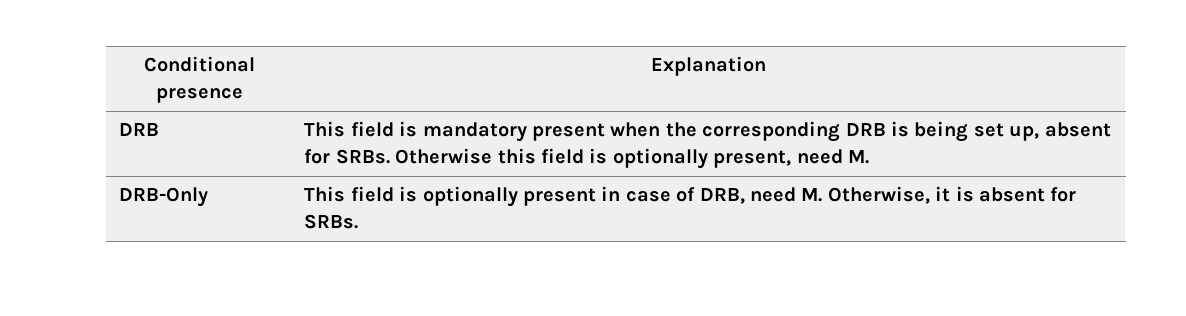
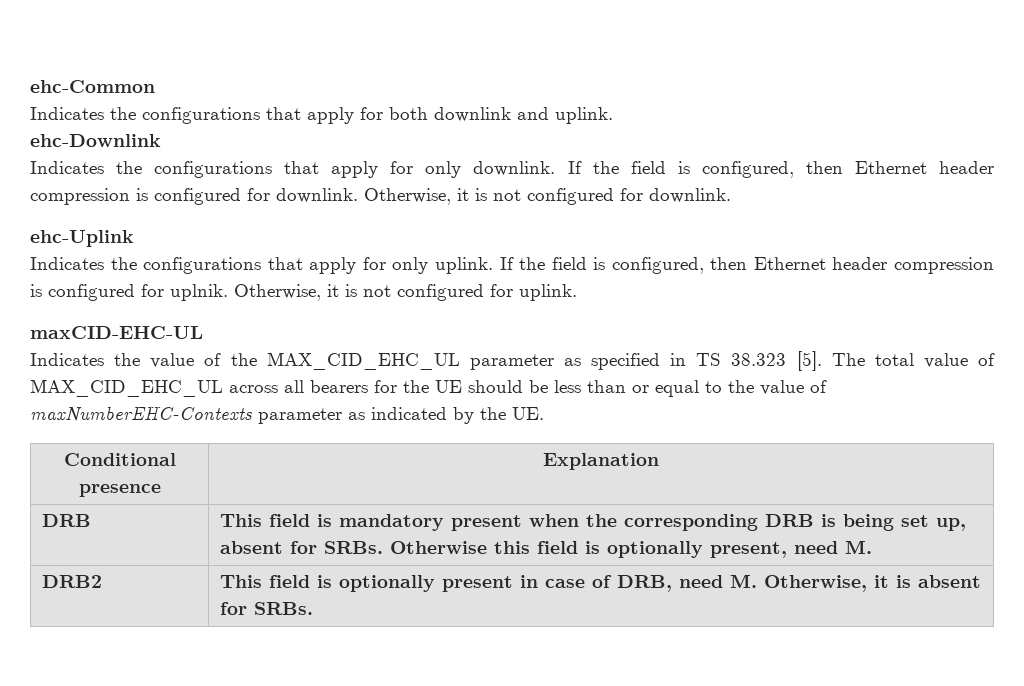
(143, 64) none -> [30,80,155,93] [30,107,613,124] [30,134,161,147] [30,161,995,178] [30,188,731,205] [30,230,134,247] [30,257,994,274] [30,284,577,301] [30,326,203,339] [30,351,995,371] [30,379,827,397] [30,406,544,424] ehc-Common // Indicates the configurations that apply for both downlink and uplink. // ehc-Downlink // Indicates the configurations that apply for only downlink. If the field is configured, then Ethernet header compression is configured for downlink. Otherwise, it is not configured for downlink. // ehc-Uplink // Indicates the configurations that apply for only uplink. If the field is configured, then Ethernet header compression is configured for uplnik. Otherwise, it is not configured for uplink. // maxCID-EHC-UL // Indicates the value of the MAX_CID_EHC_UL parameter as specified in TS 38.323 [5]. The total value of MAX_CID_EHC_UL across all bearers for the UE should be less than or equal to the value of maxNumberEHC-Contexts parameter as indicated by the UE. //
[119,187,209,207] DRB-Only -> [41,575,102,588] DRB2

